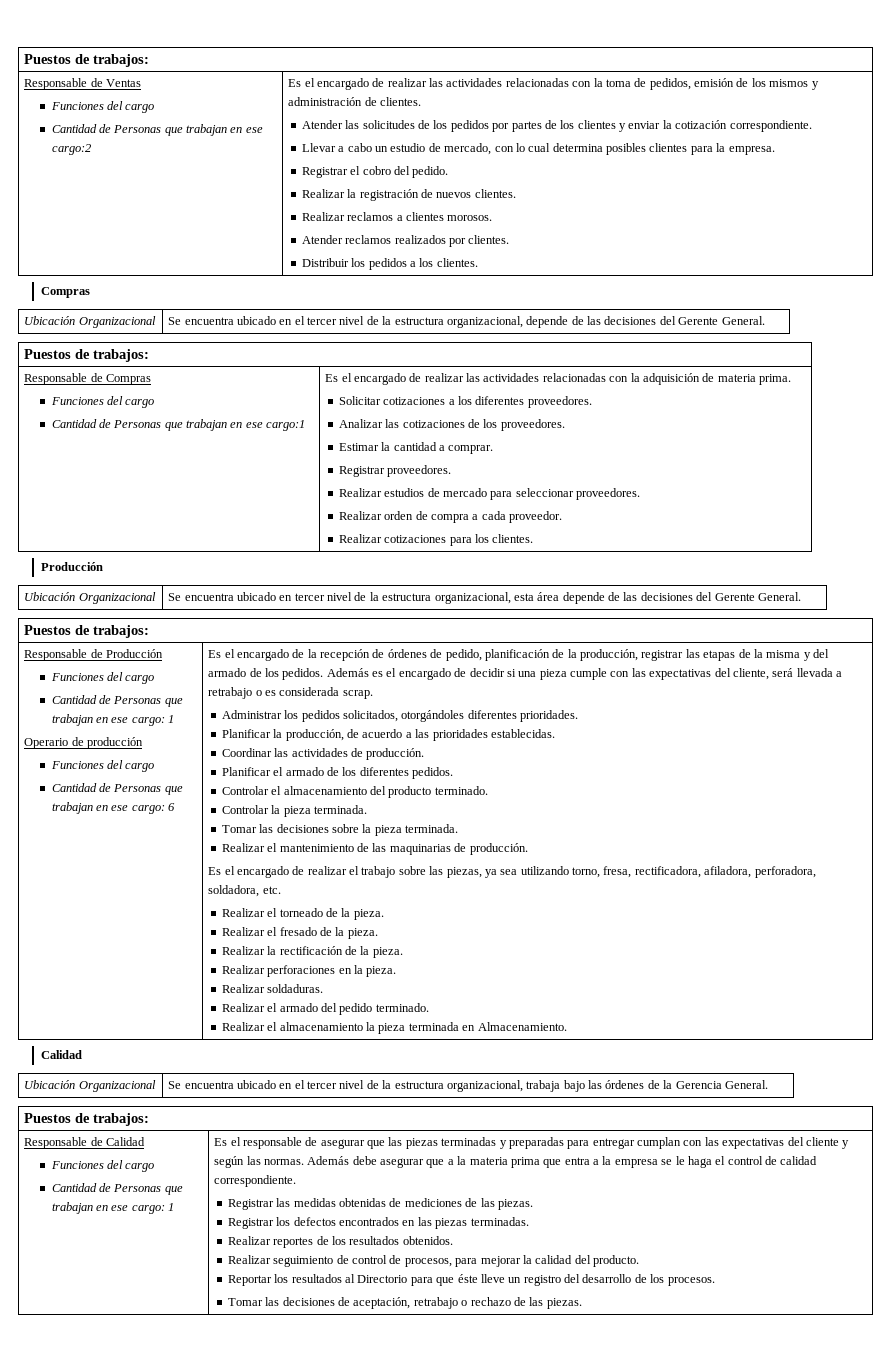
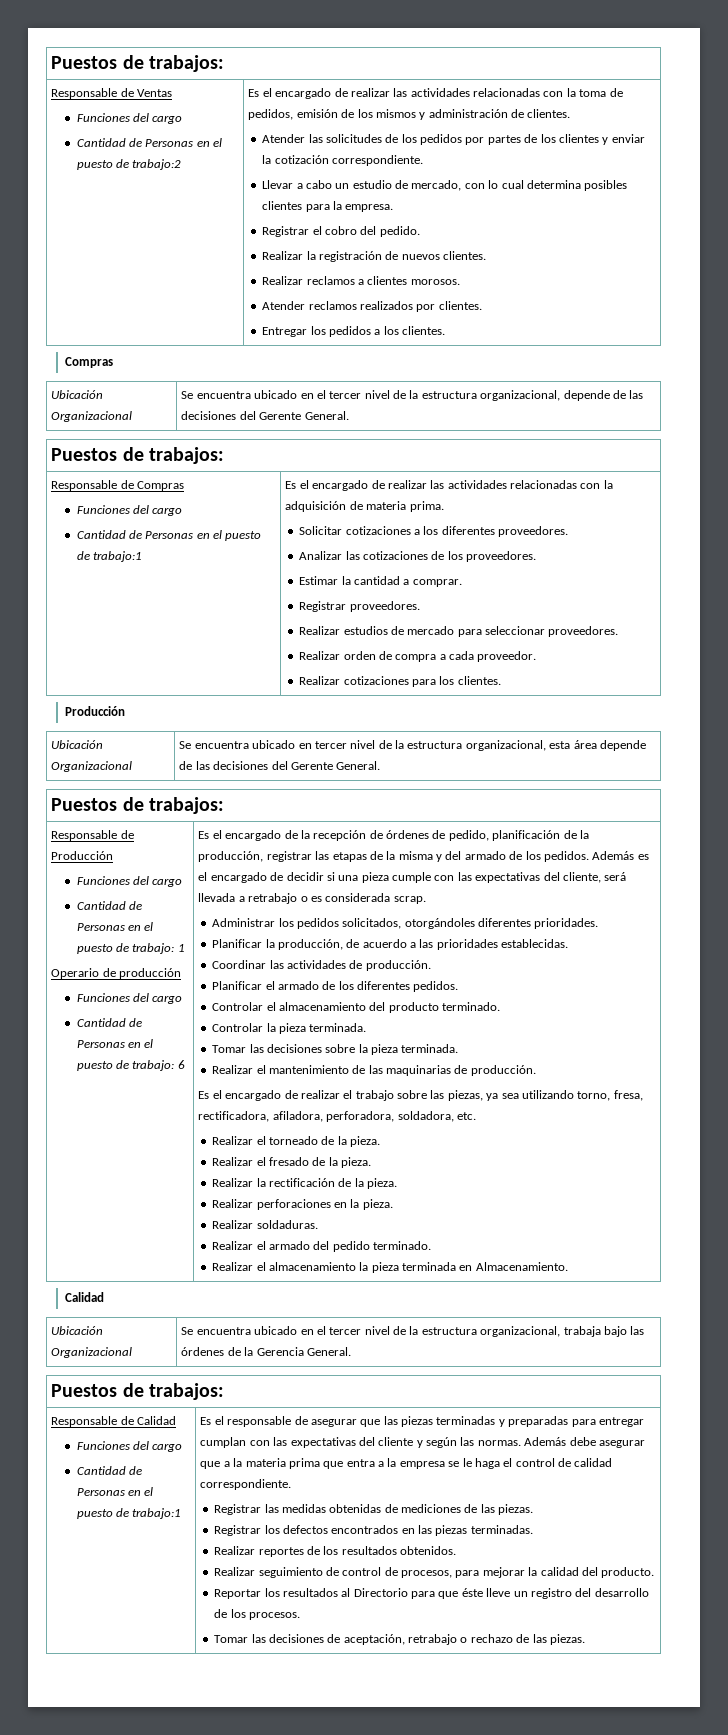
[164,124,263,136] [51,144,91,155] que trabajan en ese cargo:2 -> [196,138,223,147] [76,159,182,170] en el puesto de trabajo:2
[301,258,349,267] Distribuir -> [262,327,308,337] Entregar
[164,419,306,431] que trabajan en ese cargo:1 -> [196,530,262,541] [76,551,142,562] en el puesto de trabajo:1
[164,698,183,707] [51,714,165,726] que trabajan en ese cargo: -> [127,922,154,931] [76,943,175,954] en el puesto de trabajo:
[164,786,183,795] [51,802,165,814] que trabajan en ese cargo: -> [127,1039,154,1048] [76,1060,175,1071] en el puesto de trabajo:
[164,1186,183,1195] [51,1202,175,1214] que trabajan en ese cargo: 1 -> [127,1487,154,1496] [76,1508,182,1519] en el puesto de trabajo:1

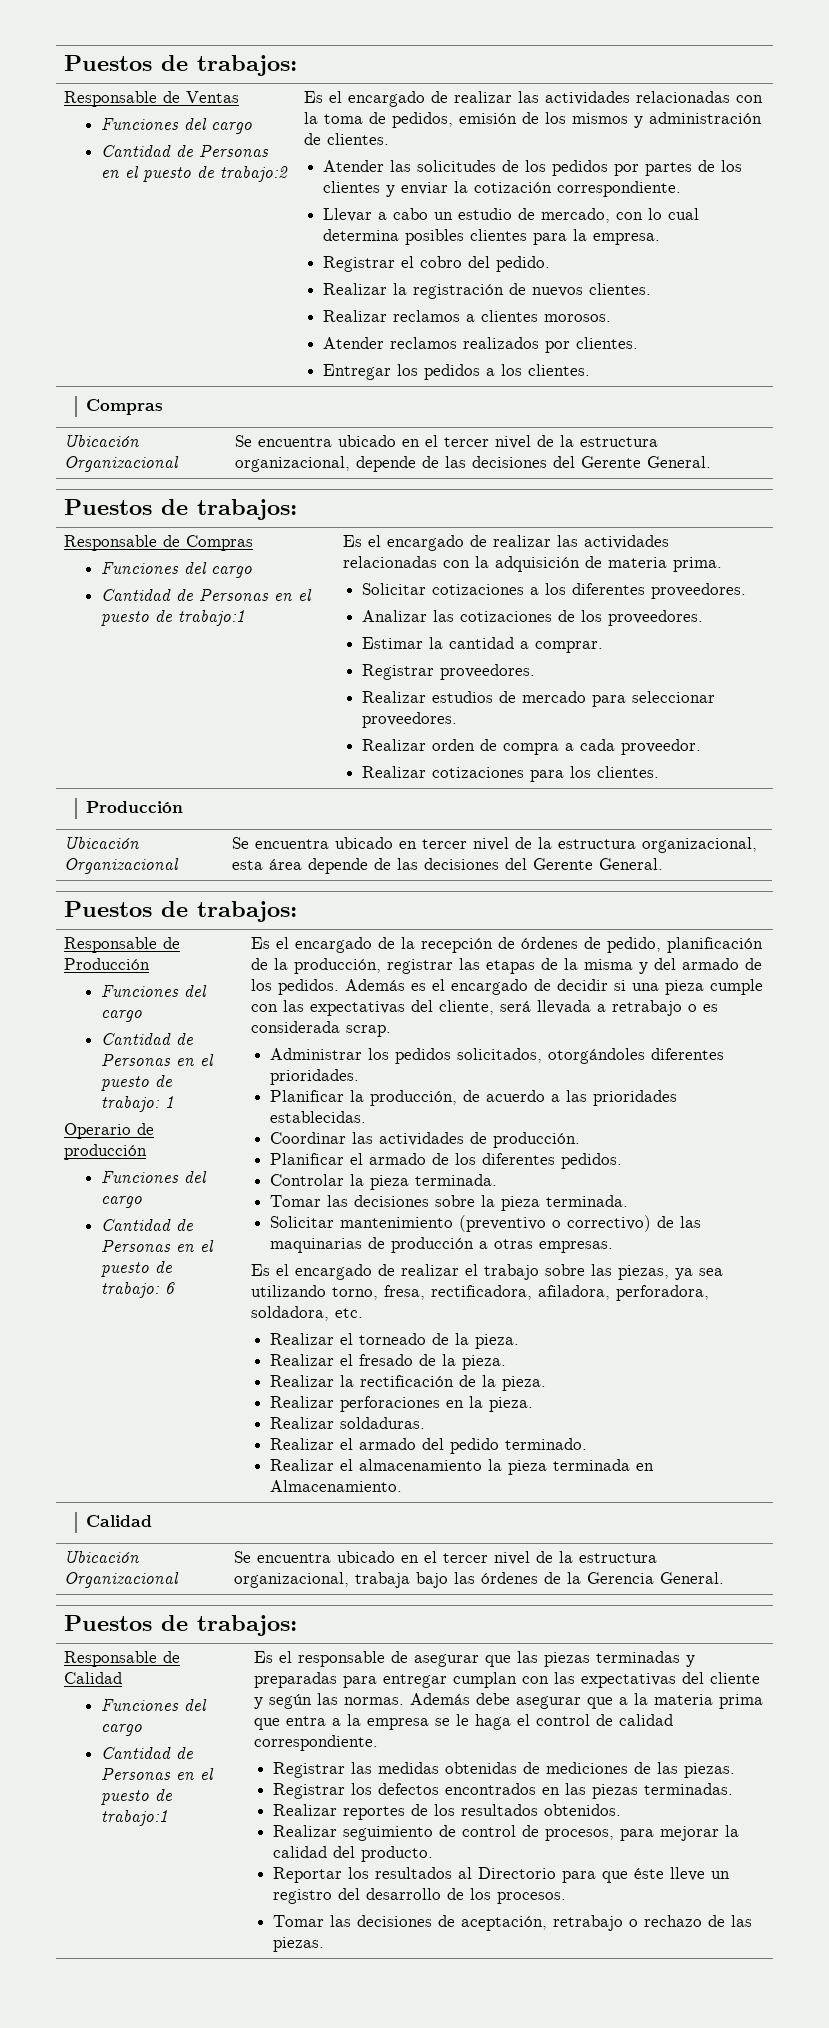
[212,1002,501,1013] // Controlar el almacenamiento del producto terminado. -> (622, 1161) none
[212,1065,536,1076] Realizar el mantenimiento de las maquinarias de producción. -> [269,1215,701,1232] [269,1237,613,1253] Solicitar mantenimiento (preventivo o correctivo) de las maquinarias de producción a otras empresas.

